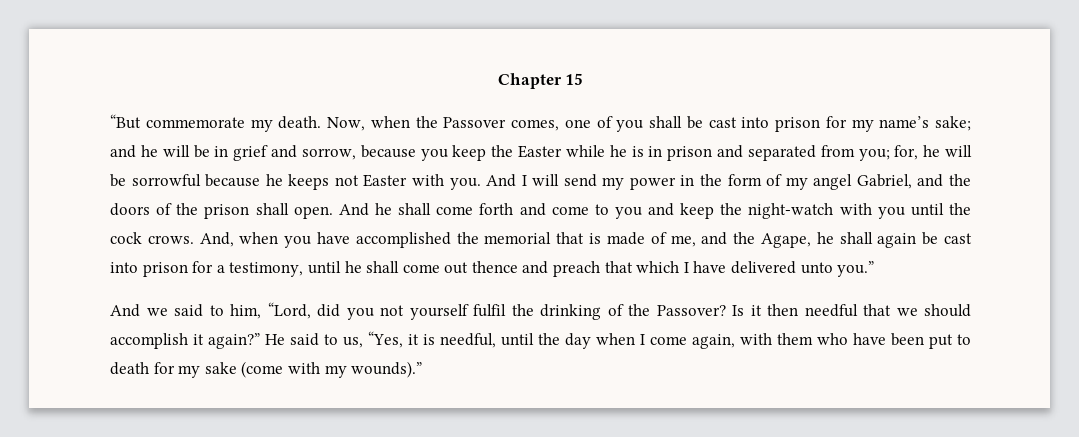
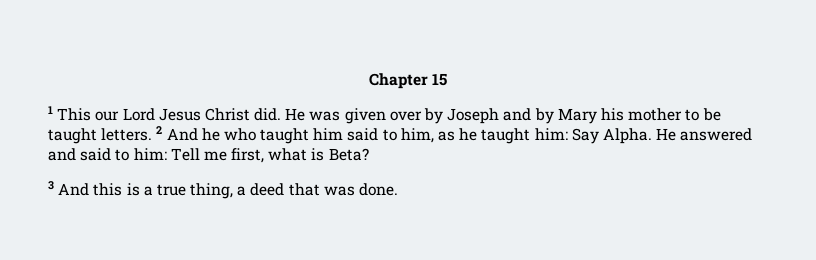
[110,114,971,132] [110,145,973,161] [110,174,972,190] [110,203,971,219] [110,232,973,248] [110,261,875,277] [110,302,971,320] [110,331,971,349] [110,361,423,378] “But commemorate my death. Now, when the Passover comes, one of you shall be cast into prison for my name’s sake; and he will be in grief and sorrow, because you keep the Easter while he is in prison and separated from you; for, he will be sorrowful because he keeps not Easter with you. And I will send my power in the form of my angel Gabriel, and the doors of the prison shall open. And he shall come forth and come to you and keep the night-watch with you until the cock crows. And, when you have accomplished the memorial that is made of me, and the Agape, he shall again be cast into prison for a testimony, until he shall come out thence and preach that which I have delivered unto you.” // And we said to him, “Lord, did you not yourself fulfil the drinking of the Passover? Is it then needful that we should accomplish it again?” He said to us, “Yes, it is needful, until the day when I come again, with them who have been put to death for my sake (come with my wounds).” -> [48,106,721,124] [48,126,753,144] [48,148,369,163] [48,181,399,199] 1 This our Lord Jesus Christ did. He was given over by Joseph and by Mary his mother to be taught letters. 2 And he who taught him said to him, as he taught him: Say Alpha. He answered and said to him: Tell me first, what is Beta? // 3 And this is a true thing, a deed that was done.

